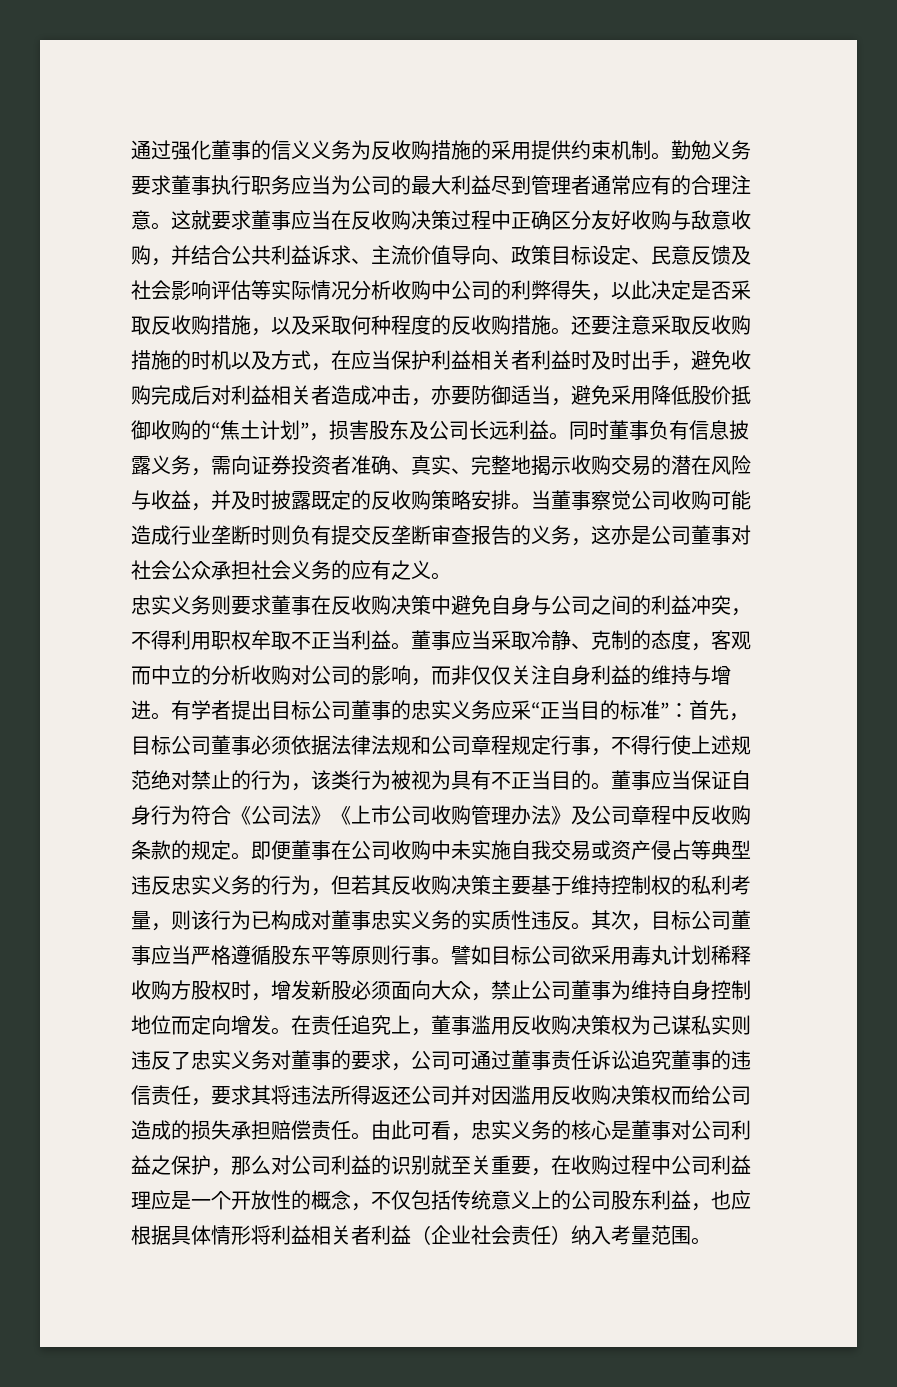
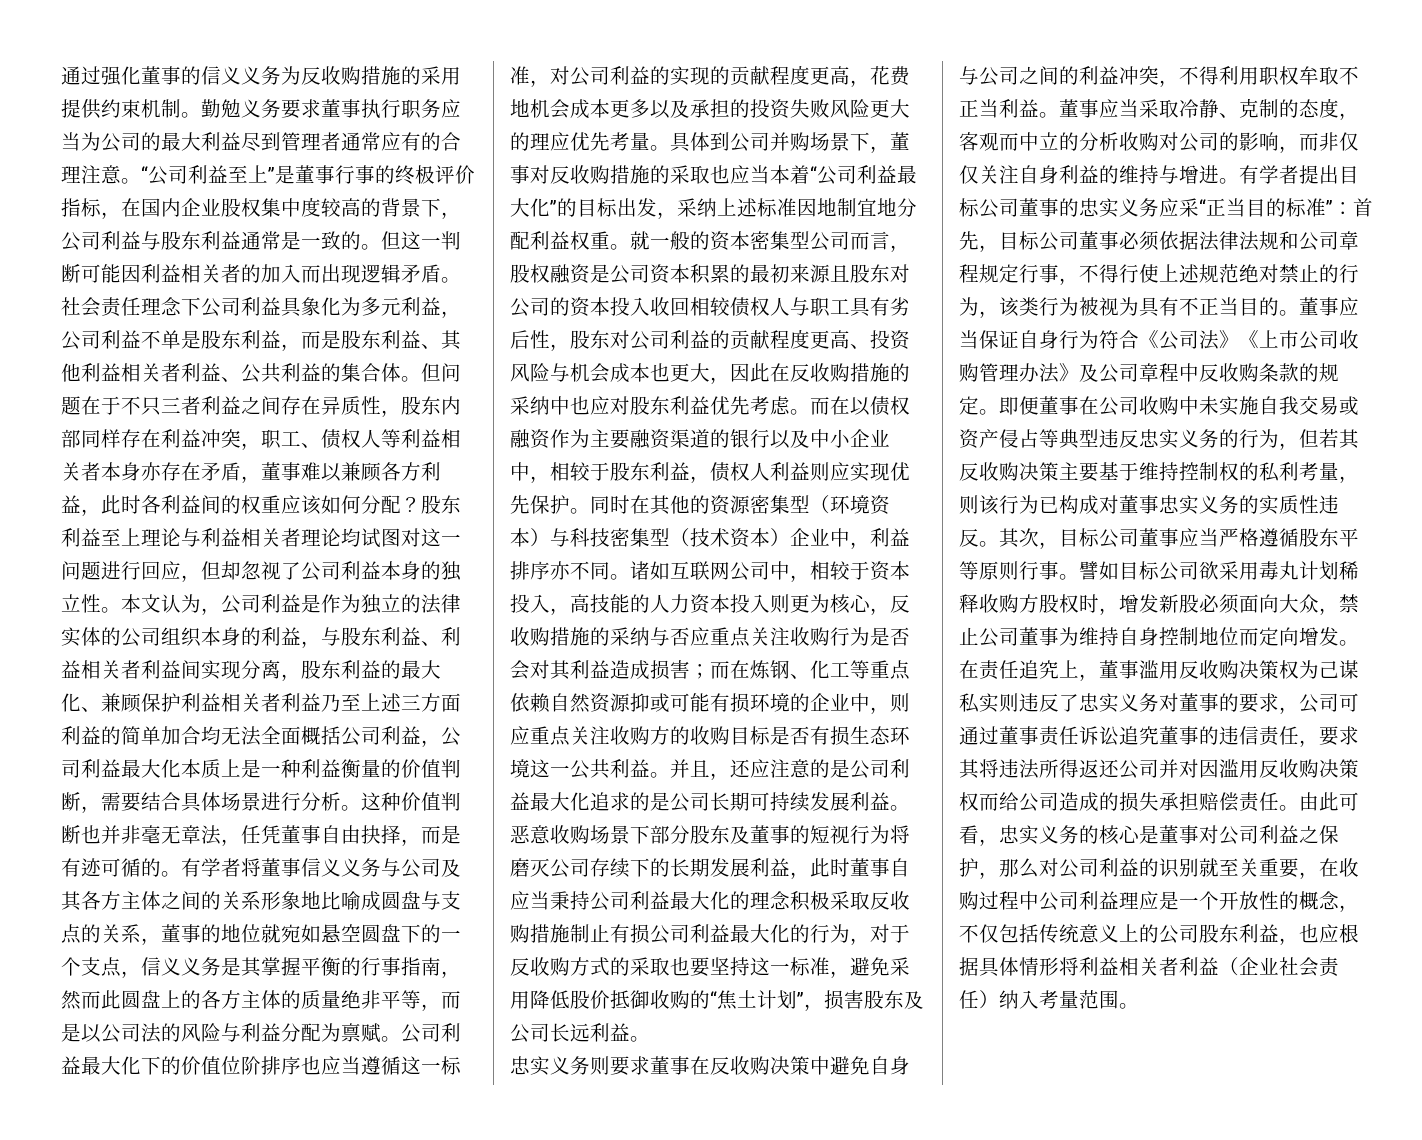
[171,210,751,230] [131,245,751,266] [131,280,751,301] [131,315,751,336] [131,350,391,371] 这就要求董事应当在反收购决策过程中正确区分友好收购与敌意收购，并结合公共利益诉求、主流价值导向、政策目标设定、民意反馈及社会影响评估等实际情况分析收购中公司的利弊得失，以此决定是否采取反收购措施，以及采取何种程度的反收购措施。还要注意采取反收购措施的时机以及方式，在应当 -> [141,165,475,185] [61,198,461,219] [61,231,461,251] [61,264,461,283] [61,297,461,318] [61,330,462,351] [61,363,461,383] [61,396,461,417] [61,429,461,450] [61,462,441,483] [61,495,461,516] [61,528,461,548] [61,561,462,582] [61,594,461,615] [61,627,461,648] [61,660,441,681] [61,693,141,713] “公司利益至上”是董事行事的终极评价指标，在国内企业股权集中度较高的背景下，公司利益与股东利益通常是一致的。但这一判断可能因利益相关者的加入而出现逻辑矛盾。社会责任理念下公司利益具象化为多元利益，公司利益不单是股东利益，而是股东利益、其他利益相关者利益、公共利益的集合体。但问题在于不只三者利益之间存在异质性，股东内部同样存在利益冲突，职工、债权人等利益相关者本身亦存在矛盾，董事难以兼顾各方利益，此时各利益间的权重应该如何分配？股东利益至上理论与利益相关者理论均试图对这一问题进行回应，但却忽视了公司利益本身的独立性。本文认为，公司利益是作为独立的法律实体的公司组织本身的利益，与股东利益、利益相关者利益间实现分离，股东利益的最大化、兼顾
[571,350,751,371] [131,385,551,406] 时及时出手，避免收购完成后对利益相关者造成冲击，亦要防御适当 -> [321,693,461,712] [61,726,461,747] [61,759,461,778] [61,792,461,813] [61,825,461,846] [61,858,461,878] [61,891,461,911] [61,924,461,945] [61,957,461,978] [61,990,461,1011] [61,1023,461,1043] [61,1056,462,1075] [510,66,910,87] [510,99,910,119] [510,132,910,153] [510,165,917,185] [510,198,917,219] [510,231,910,252] [510,264,910,284] [510,297,910,317] [510,330,910,351] [510,363,910,384] [510,396,910,416] [510,429,890,449] [510,462,910,483] [510,495,890,515] [510,528,910,549] [510,561,910,582] [510,594,910,615] [510,627,910,647] [510,660,910,680] [510,693,910,714] [510,726,910,746] [510,759,910,780] [510,792,910,812] [510,825,910,844] [510,858,910,879] [510,891,910,911] [510,924,910,945] [510,957,830,977] 乃至上述三方面利益的简单加合均无法全面概括公司利益，公司利益最大化本质上是一种利益衡量的价值判断，需要结合具体场景进行分析。这种价值判断也并非毫无章法，任凭董事自由抉择，而是有迹可循的。有学者将董事信义义务与公司及其各方主体之间的关系形象地比喻成圆盘与支点的关系，董事的地位就宛如悬空圆盘下的一个支点，信义义务是其掌握平衡的行事指南，然而此圆盘上的各方主体的质量绝非平等，而是以公司法的风险与利益分配为禀赋。公司利益最大化下的价值位阶排序也应当遵循这一标准，对公司利益的实现的贡献程度更高，花费地机会成本更多以及承担的投资失败风险更大的理应优先考量。具体到公司并购场景下，董事对反收购措施的采取也应当本着“公司利益最大化”的目标出发，采纳上述标准因地制宜地分配利益权重。就一般的资本密集型公司而言，股权融资是公司资本积累的最初来源且股东对公司的资本投入收回相较债权人与职工具有劣后性，股东对公司利益的贡献程度更高、投资风险与机会成本也更大，因此在反收购措施的采纳中也应对股东利益优先考虑。而在以债权融资作为主要融资渠道的银行以及中小企业中，相较于股东利益，债权人利益则应实现优先保护。同时在其他的资源密集型（环境资本）与科技密集型（技术资本）企业中，利益排序亦不同。诸如互联网公司中，相较于资本投入，高技能的人力资本投入则更为核心，反收购措施的采纳与否应重点关注收购行为是否会对其利益造成损害；而在炼钢、化工等重点依赖自然资源抑或可能有损环境的企业中，则应重点关注收购方的收购目标是否有损生态环境这一公共利益。并且，还应注意的是公司利益最大化追求的是公司长期可持续发展利益。恶意收购场景下部分股东及董事的短视行为将磨灭公司存续下的长期发展利益，此时董事自应当秉持公司利益最大化的理念积极采取反收购措施制止有损公司利益最大化的行为，对于反收购方式的采取也要坚持这一标准
[569,420,749,440] [131,455,751,476] [131,490,751,511] [131,525,751,546] [131,560,451,580] 同时董事负有信息披露义务，需向证券投资者准确、真实、完整地揭示收购交易的潜在风险与收益，并及时披露既定的反收购策略安排。当董事察觉公司收购可能造成行业垄断时则负有提交反垄断审查报告的义务，这亦是公司董事对社会公众承担社会义务的应有之义。 -> (650, 1039) none

